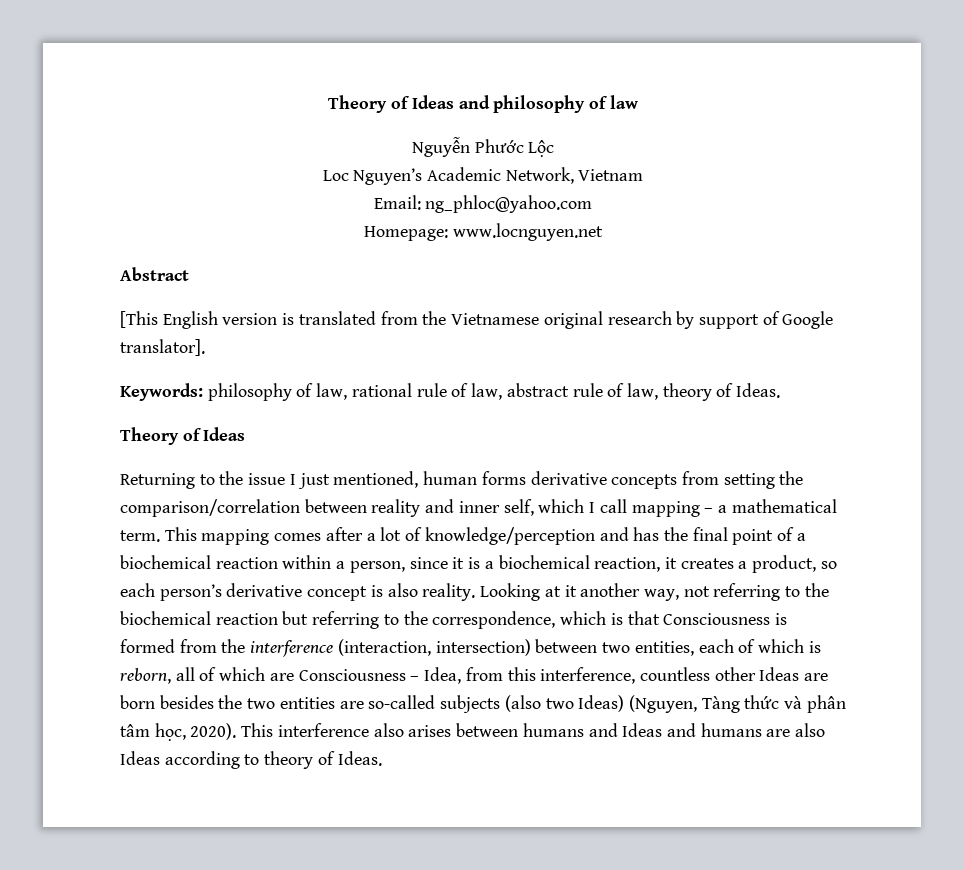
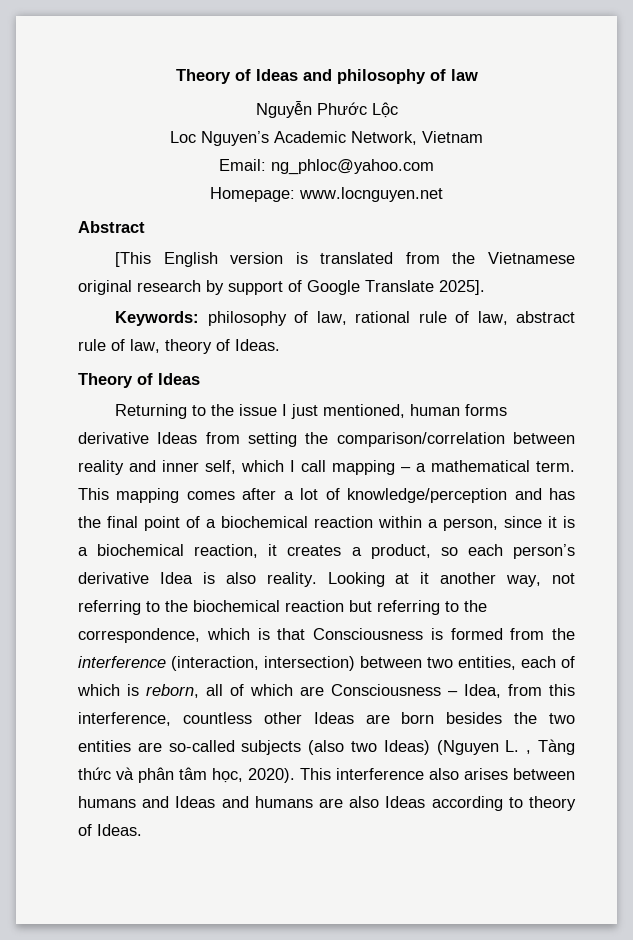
[120,339,205,356] translator]. -> [365,280,485,295] Translate 2025].
[611,474,678,489] concepts -> [157,432,198,444] Ideas
[307,586,368,601] concept -> [159,572,193,584] Idea
[628,695,697,713] (Nguyen, -> [436,740,532,755] (Nguyen L. ,

